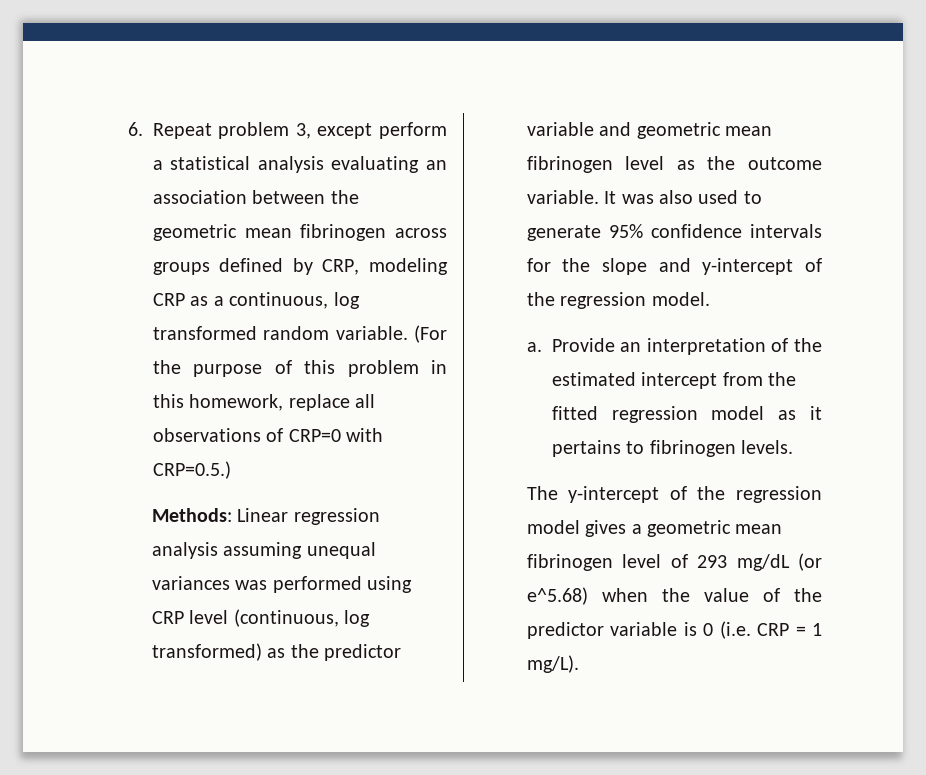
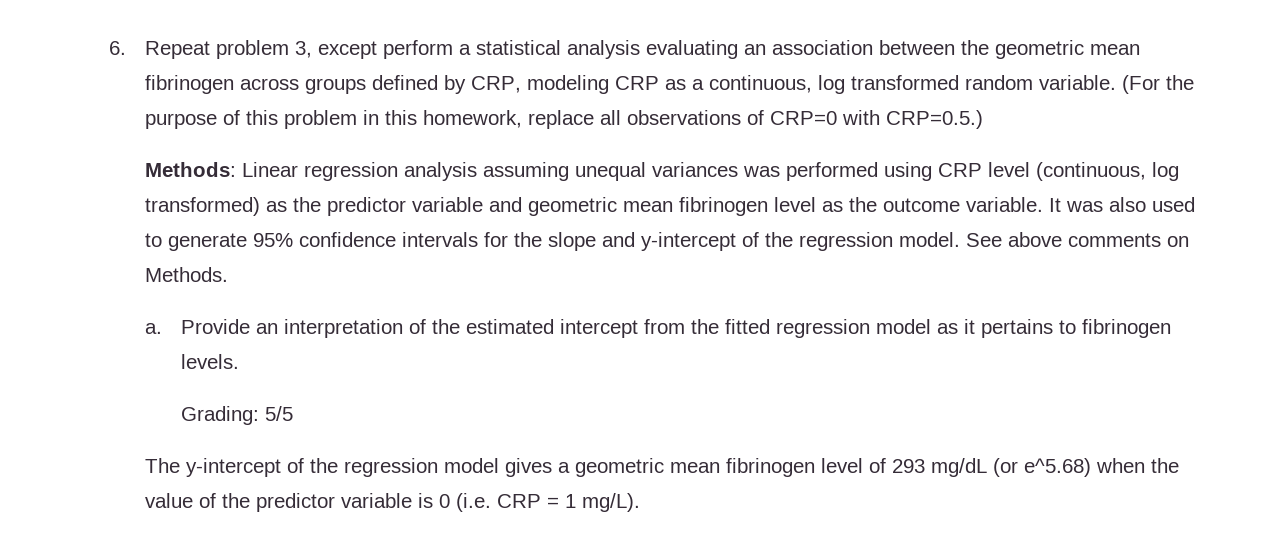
(710, 299) none -> [966,232,1190,247] [145,267,229,282] See above comments on Methods.
(794, 447) none -> [181,406,294,425] // Grading: 5/5

